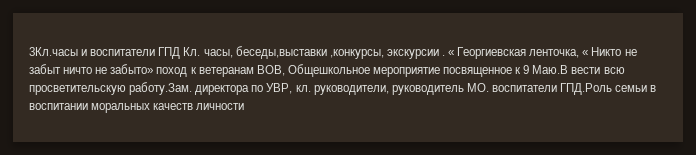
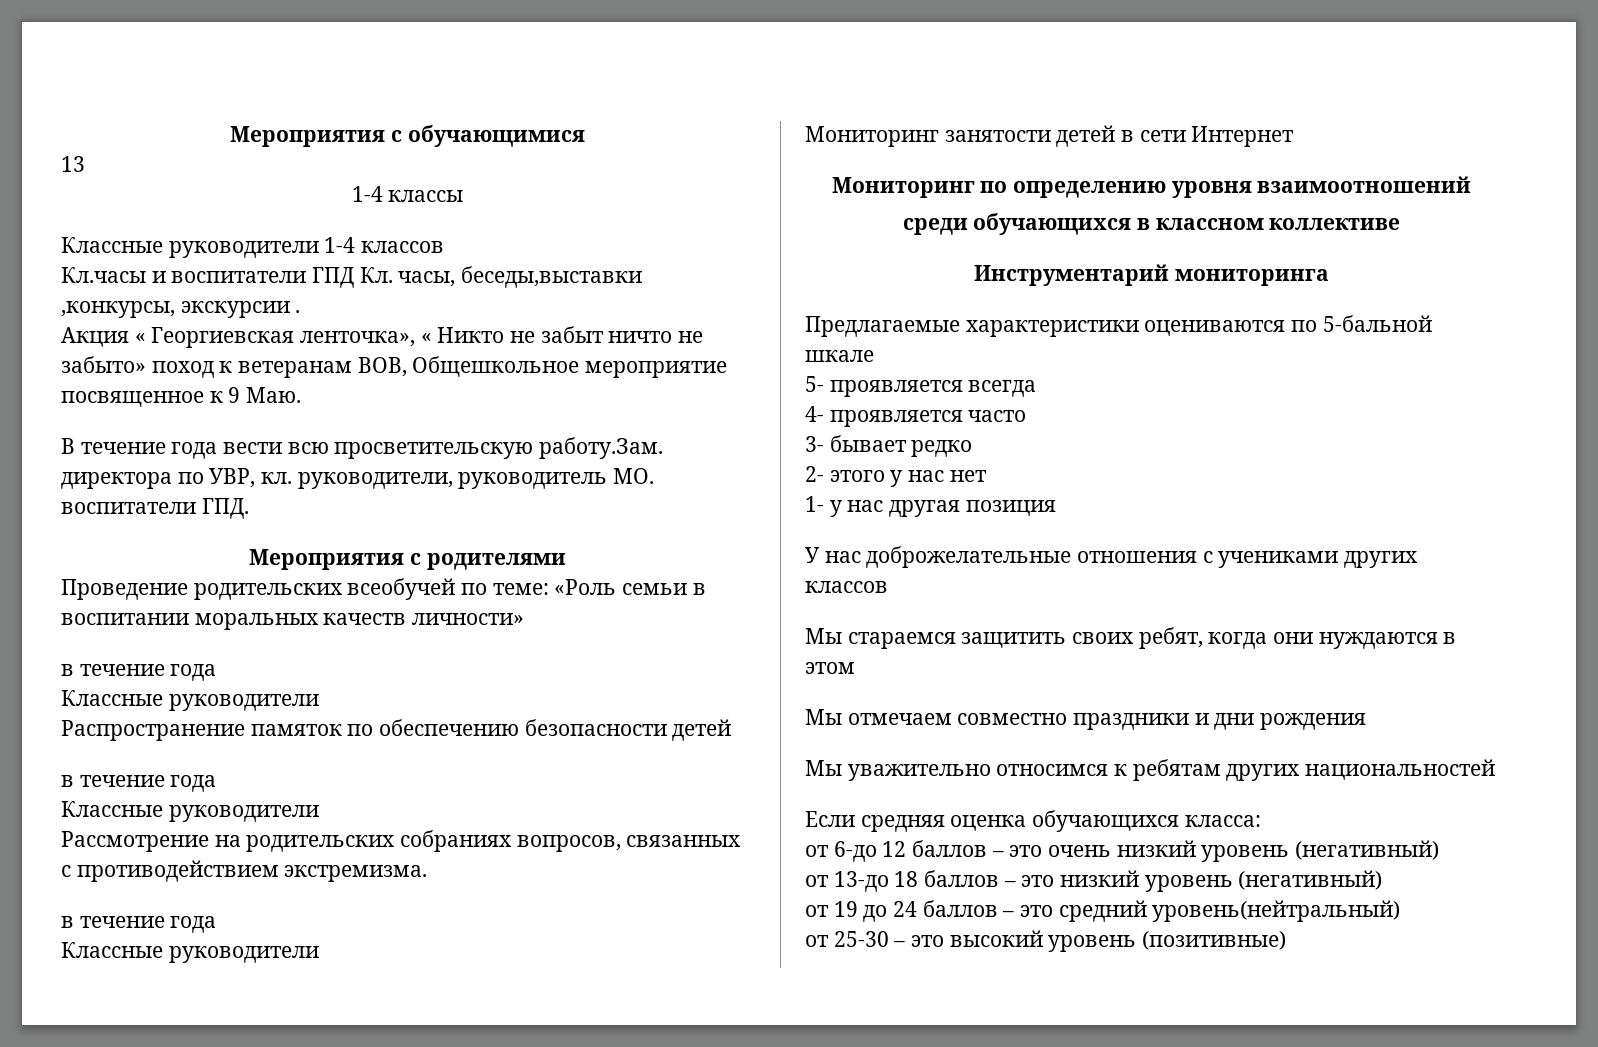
[29,47,78,56] 3Кл.часы -> [230,125,585,147] [61,156,85,172] [351,186,464,202] [61,237,445,258] [61,267,146,283] Мероприятия с обучающимися // 13 // 1-4 классы // Классные руководители 1-4 классов // Кл.часы
(445, 55) none -> [61,327,129,347] // Акция
[529,49,580,58] ленточка, -> [300,331,416,347] ленточка»,
[532,65,569,74] Маю.В -> [246,387,302,403] [61,438,218,459] Маю. // В течение года
[560,83,613,95] ГПД.Роль -> [201,498,249,519] [249,549,566,570] [61,578,617,600] ГПД. // Мероприятия с родителями // Проведение родительских всеобучей по теме: «Роль
[196,103,245,110] личности -> [412,613,525,625] [61,664,217,681] [61,690,319,711] [61,719,732,741] [61,775,217,792] [61,801,319,822] [61,830,742,852] [61,860,428,882] [61,916,217,933] [61,942,319,963] [805,125,1295,147] [831,176,1472,198] [902,213,1401,235] [974,264,1329,286] [805,315,1432,337] [805,350,874,362] [805,376,1037,397] [805,406,1027,427] [805,435,973,457] [805,466,987,487] [805,496,1056,517] [805,546,1419,568] [805,581,888,593] [805,627,1457,649] [805,662,855,674] [805,709,1367,730] [805,759,1496,781] [805,810,1261,832] [805,840,1440,862] [805,870,1383,892] [805,900,1401,922] [805,930,1287,952] личности» // в течение года // Классные руководители // Распространение памяток по обеспечению безопасности детей // в течение года // Классные руководители // Рассмотрение на родительских собраниях вопросов, связанных с противодействием экстремизма. // в течение года // Классные руководители // Мониторинг занятости детей в сети Интернет // Мониторинг по определению уровня взаимоотношений // среди обучающихся в классном коллективе // Инструментарий мониторинга // Предлагаемые характеристики оцениваются по 5-бальной шкале // 5- проявляется всегда // 4- проявляется часто // 3- бывает редко // 2- этого у нас нет // 1- у нас другая позиция // У нас доброжелательные отношения с учениками других классов // Мы стараемся защитить своих ребят, когда они нуждаются в этом // Мы отмечаем совместно праздники и дни рождения // Мы уважительно относимся к ребятам других национальностей // Если средняя оценка обучающихся класса: // от 6-до 12 баллов – это очень низкий уровень (негативный) // от 13-до 18 баллов – это низкий уровень (негативный) // от 19 до 24 баллов – это средний уровень(нейтральный) // от 25-30 – это высокий уровень (позитивные)

